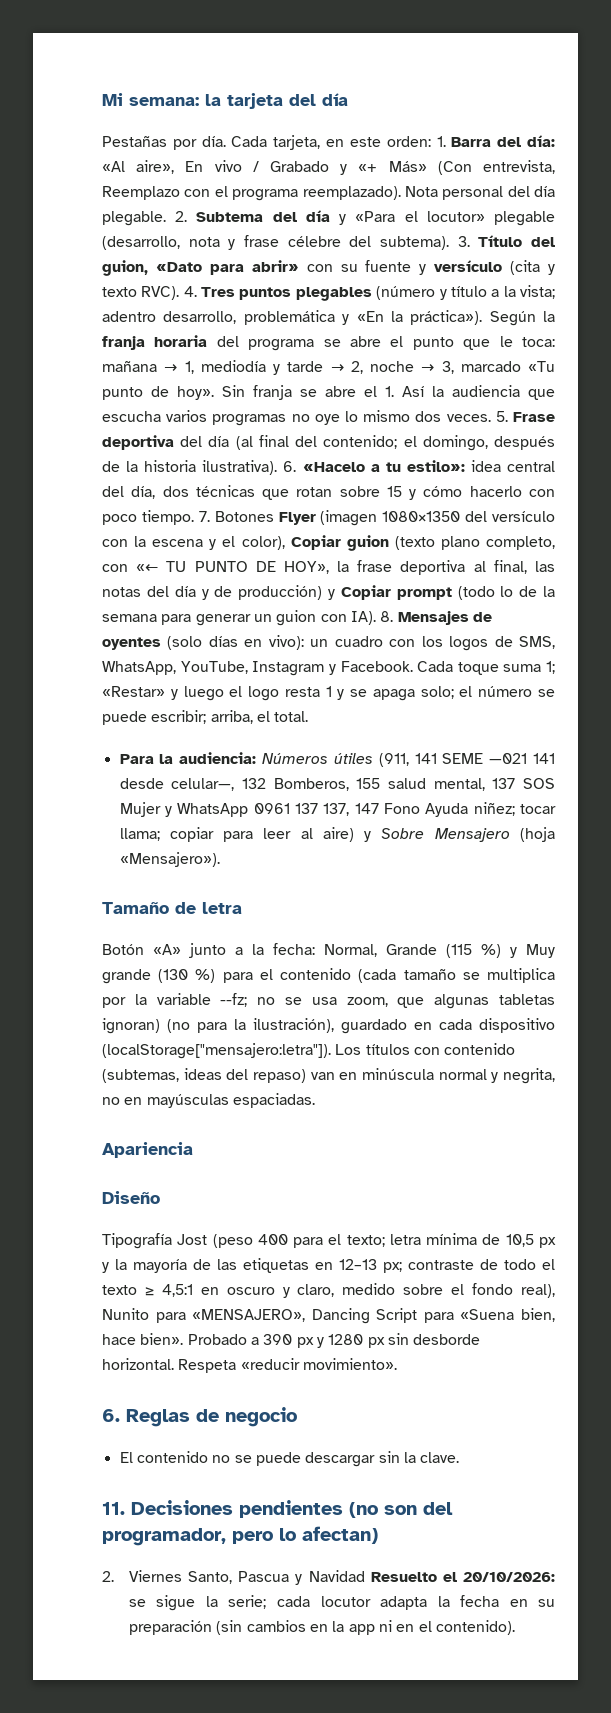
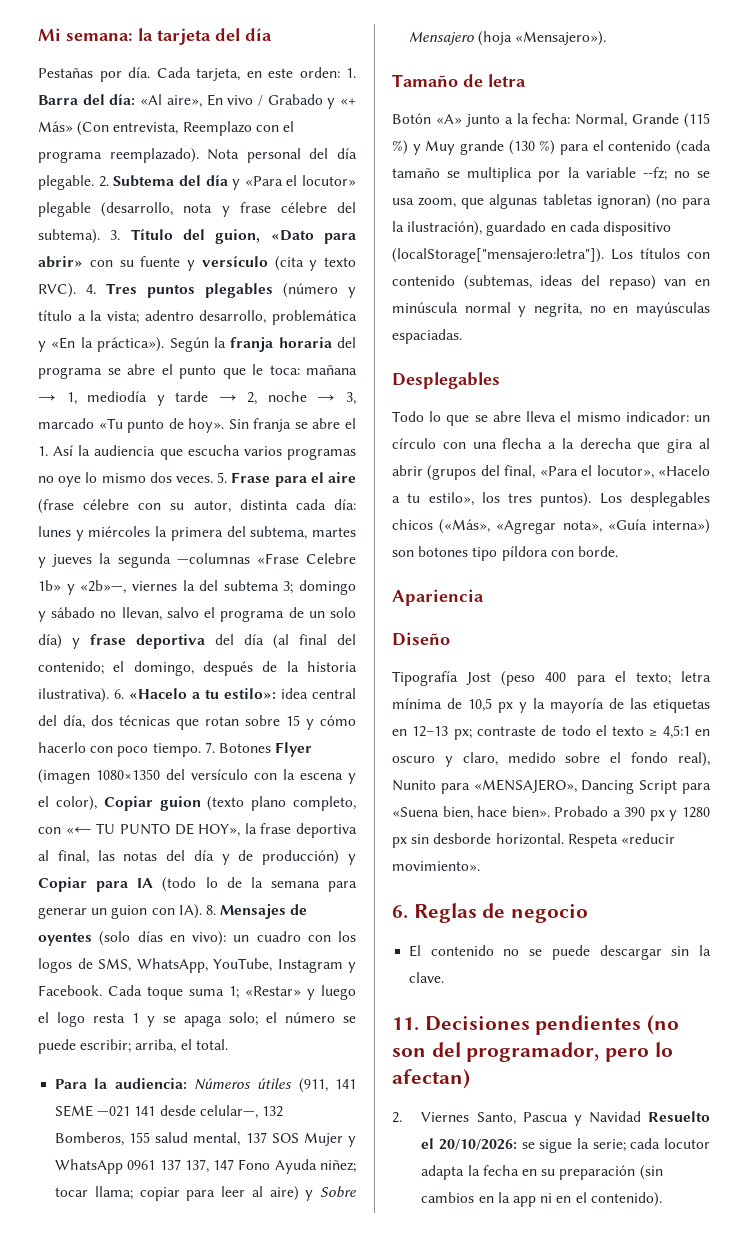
(555, 417) none -> [274,472,356,487] [38,499,356,514] [38,526,357,541] [38,553,356,568] [38,580,356,595] [38,607,356,622] [38,634,126,649] para el aire (frase célebre con su autor, distinta cada día: lunes y miércoles la primera del subtema, martes y jueves la segunda —columnas «Frase Celebre 1b» y «2b»—, viernes la del subtema 3; domingo y sábado no llevan, salvo el programa de un solo día) y frase
[396,587,452,600] prompt -> [96,878,154,892] para IA
(315, 1100) none -> [392,372,500,389] [392,411,710,426] [392,438,710,453] [392,465,710,480] [392,492,710,507] [392,519,710,534] [392,546,618,561] // Desplegables // Todo lo que se abre lleva el mismo indicador: un círculo con una flecha a la derecha que gira al abrir (grupos del final, «Para el locutor», «Hacelo a tu estilo», los tres puntos). Los desplegables chicos («Más», «Agregar nota», «Guía interna») son botones tipo píldora con borde.

